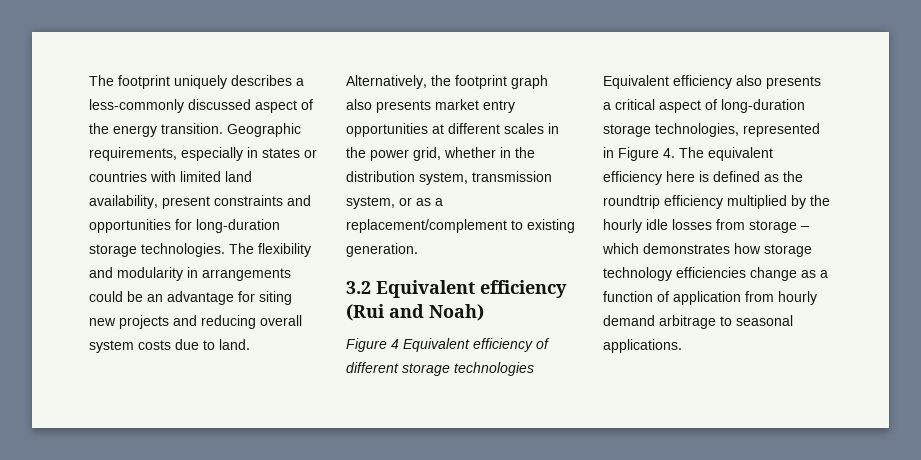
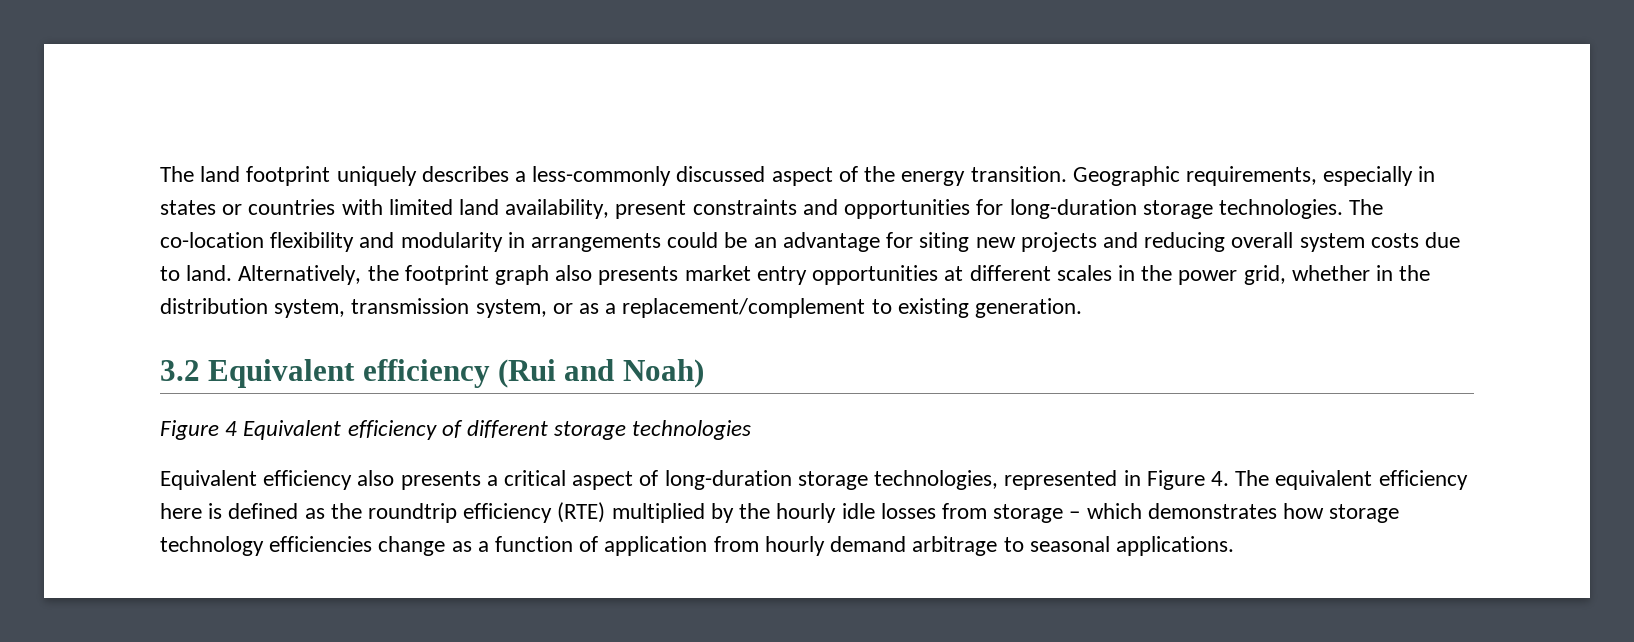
[89,75,114,86] The -> [160,166,241,182] The land
(254, 248) none -> [160,232,264,248] co-location
(723, 202) none -> [557,502,606,523] (RTE)

